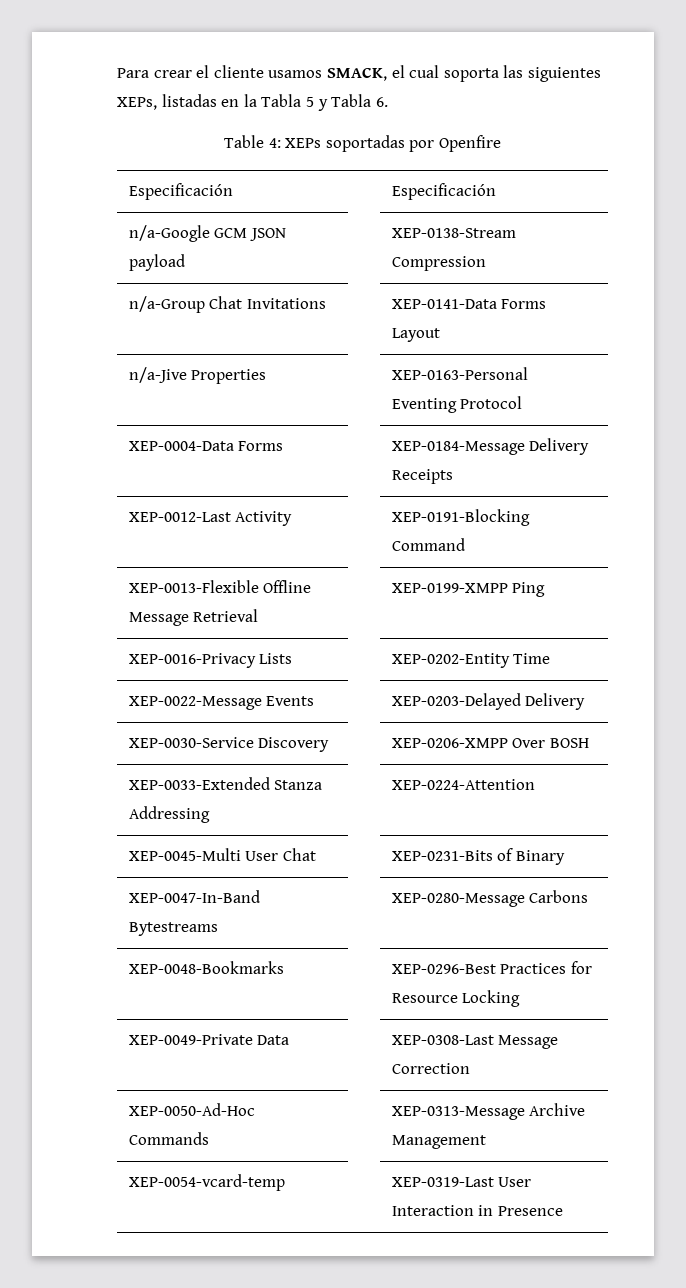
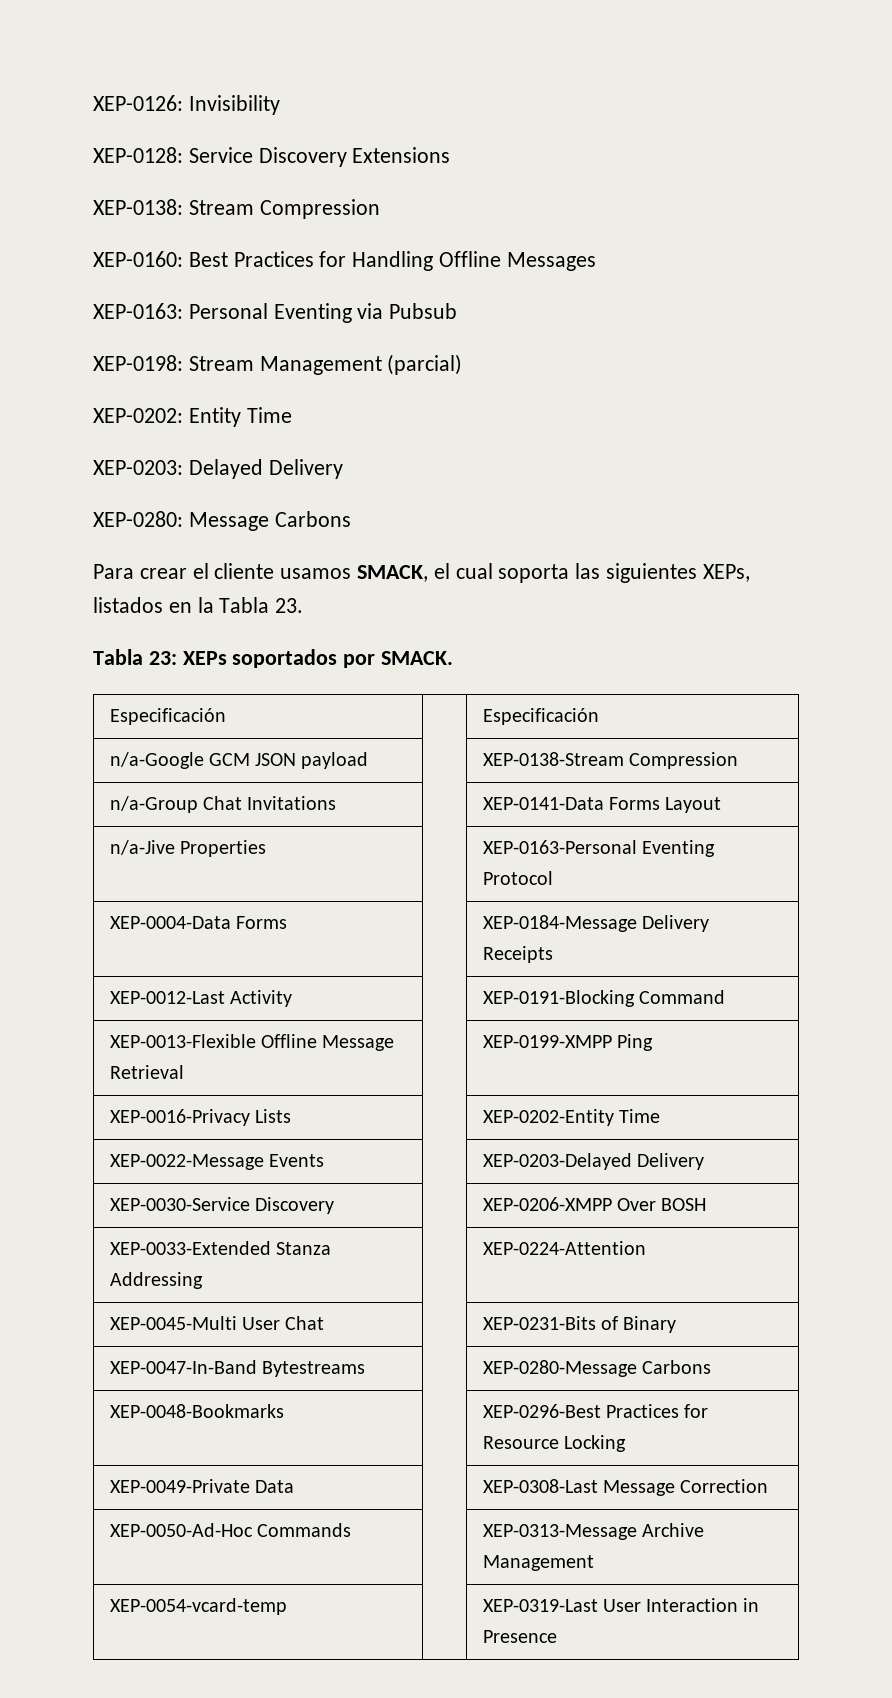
(117, 73) none -> [93,95,280,115] [93,147,451,167] [93,199,380,219] [93,251,596,271] [93,303,458,323] [93,354,463,375] [93,407,292,427] [93,459,343,479] [93,511,351,531] XEP-0126: Invisibility // XEP-0128: Service Discovery Extensions // XEP-0138: Stream Compression // XEP-0160: Best Practices for Handling Offline Messages // XEP-0163: Personal Eventing via Pubsub // XEP-0198: Stream Management (parcial) // XEP-0202: Entity Time // XEP-0203: Delayed Delivery // XEP-0280: Message Carbons //
[161,94,217,107] listadas -> [93,597,163,613] listados
[305,94,388,111] [224,135,501,152] 5 y Tabla 6. // Table 4: XEPs soportadas por Openfire -> [275,598,304,613] [93,649,454,668] 23. // Tabla 23: XEPs soportados por SMACK.

